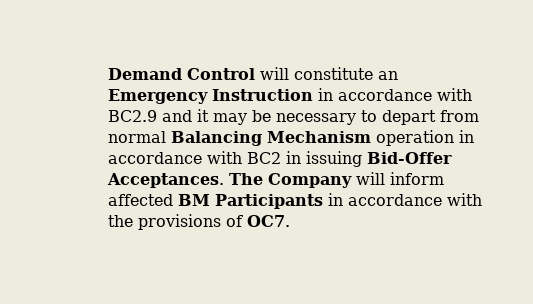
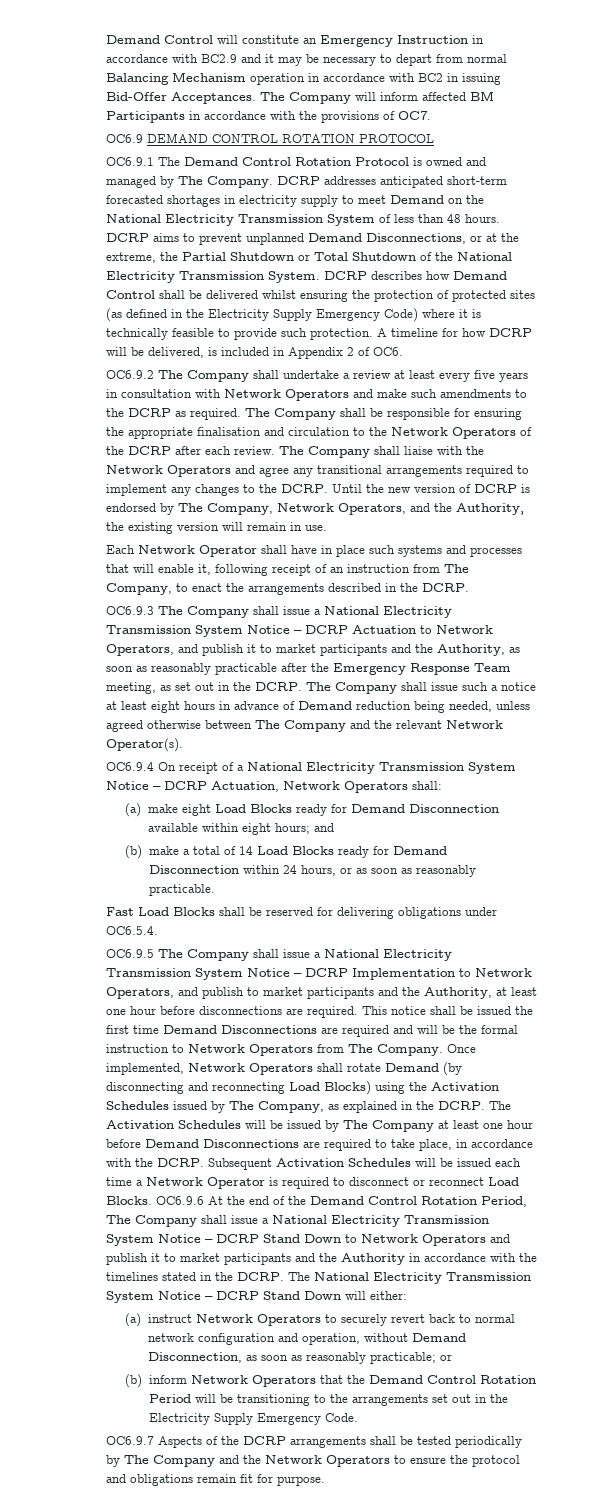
(290, 221) none -> [105,133,434,143] [105,157,486,166] [105,176,507,188] [105,195,484,207] [105,214,500,226] [105,233,519,245] [105,252,512,263] [105,271,507,283] [105,290,535,302] [105,308,481,322] [105,328,532,340] [105,347,403,359] [105,370,528,382] [105,389,527,401] [105,408,522,420] [105,427,532,439] [105,446,484,458] [105,465,529,477] [105,484,530,496] [105,503,524,515] [105,522,327,534] [105,545,522,557] [105,564,469,576] [105,583,469,595] [105,606,452,618] [105,625,493,637] [105,644,520,656] [105,663,511,675] [105,682,536,694] [105,701,530,713] [105,720,503,732] [105,738,183,752] [105,762,516,774] [105,781,442,793] [125,803,499,817] [147,823,334,835] [125,845,447,859] [148,865,476,877] [148,884,215,896] [105,907,497,919] [105,926,158,935] [105,949,452,961] [105,968,532,980] [105,987,537,999] [105,1006,533,1018] [105,1025,518,1037] [105,1044,476,1056] [105,1062,462,1076] [105,1081,499,1095] [105,1101,511,1113] [105,1120,533,1132] [105,1139,533,1151] [105,1158,521,1170] [105,1177,519,1189] [105,1196,527,1207] [105,1215,489,1227] [105,1234,510,1246] [105,1253,537,1265] [105,1272,531,1284] [105,1291,407,1303] [125,1313,515,1327] [147,1333,466,1345] [147,1352,452,1364] [125,1374,536,1388] [148,1394,508,1406] [148,1413,358,1425] [105,1436,522,1448] [105,1455,520,1467] [105,1474,325,1486] // OC6.9 DEMAND CONTROL ROTATION PROTOCOL // OC6.9.1 The Demand Control Rotation Protocol is owned and managed by The Company. DCRP addresses anticipated short-term forecasted shortages in electricity supply to meet Demand on the National Electricity Transmission System of less than 48 hours. DCRP aims to prevent unplanned Demand Disconnections, or at the extreme, the Partial Shutdown or Total Shutdown of the National Electricity Transmission System. DCRP describes how Demand Control shall be delivered whilst ensuring the protection of protected sites (as defined in the Electricity Supply Emergency Code) where it is technically feasible to provide such protection. A timeline for how DCRP will be delivered, is included in Appendix 2 of OC6. // OC6.9.2 The Company shall undertake a review at least every five years in consultation with Network Operators and make such amendments to the DCRP as required. The Company shall be responsible for ensuring the appropriate finalisation and circulation to the Network Operators of the DCRP after each review. The Company shall liaise with the Network Operators and agree any transitional arrangements required to implement any changes to the DCRP. Until the new version of DCRP is endorsed by The Company, Network Operators, and the Authority, the existing version will remain in use. // Each Network Operator shall have in place such systems and processes that will enable it, following receipt of an instruction from The Company, to enact the arrangements described in the DCRP. // OC6.9.3 The Company shall issue a National Electricity Transmission System Notice – DCRP Actuation to Network Operators, and publish it to market participants and the Authority, as soon as reasonably practicable after the Emergency Response Team meeting, as set out in the DCRP. The Company shall issue such a notice at least eight hours in advance of Demand reduction being needed, unless agreed otherwise between The Company and the relevant Network Operator(s). // OC6.9.4 On receipt of a National Electricity Transmission System Notice – DCRP Actuation, Network Operators shall: // (a) make eight Load Blocks ready for Demand Disconnection available within eight hours; and // (b) make a total of 14 Load Blocks ready for Demand Disconnection within 24 hours, or as soon as reasonably practicable. // Fast Load Blocks shall be reserved for delivering obligations under OC6.5.4. // OC6.9.5 The Company shall issue a National Electricity Transmission System Notice – DCRP Implementation to Network Operators, and publish to market participants and the Authority, at least one hour before disconnections are required. This notice shall be issued the first time Demand Disconnections are required and will be the formal instruction to Network Operators from The Company. Once implemented, Network Operators shall rotate Demand (by disconnecting and reconnecting Load Blocks) using the Activation Schedules issued by The Company, as explained in the DCRP. The Activation Schedules will be issued by The Company at least one hour before Demand Disconnections are required to take place, in accordance with the DCRP. Subsequent Activation Schedules will be issued each time a Network Operator is required to disconnect or reconnect Load Blocks. OC6.9.6 At the end of the Demand Control Rotation Period, The Company shall issue a National Electricity Transmission System Notice – DCRP Stand Down to Network Operators and publish it to market participants and the Authority in accordance with the timelines stated in the DCRP. The National Electricity Transmission System Notice – DCRP Stand Down will either: // (a) instruct Network Operators to securely revert back to normal network configuration and operation, without Demand Disconnection, as soon as reasonably practicable; or // (b) inform Network Operators that the Demand Control Rotation Period will be transitioning to the arrangements set out in the Electricity Supply Emergency Code. // OC6.9.7 Aspects of the DCRP arrangements shall be tested periodically by The Company and the Network Operators to ensure the protocol and obligations remain fit for purpose.

